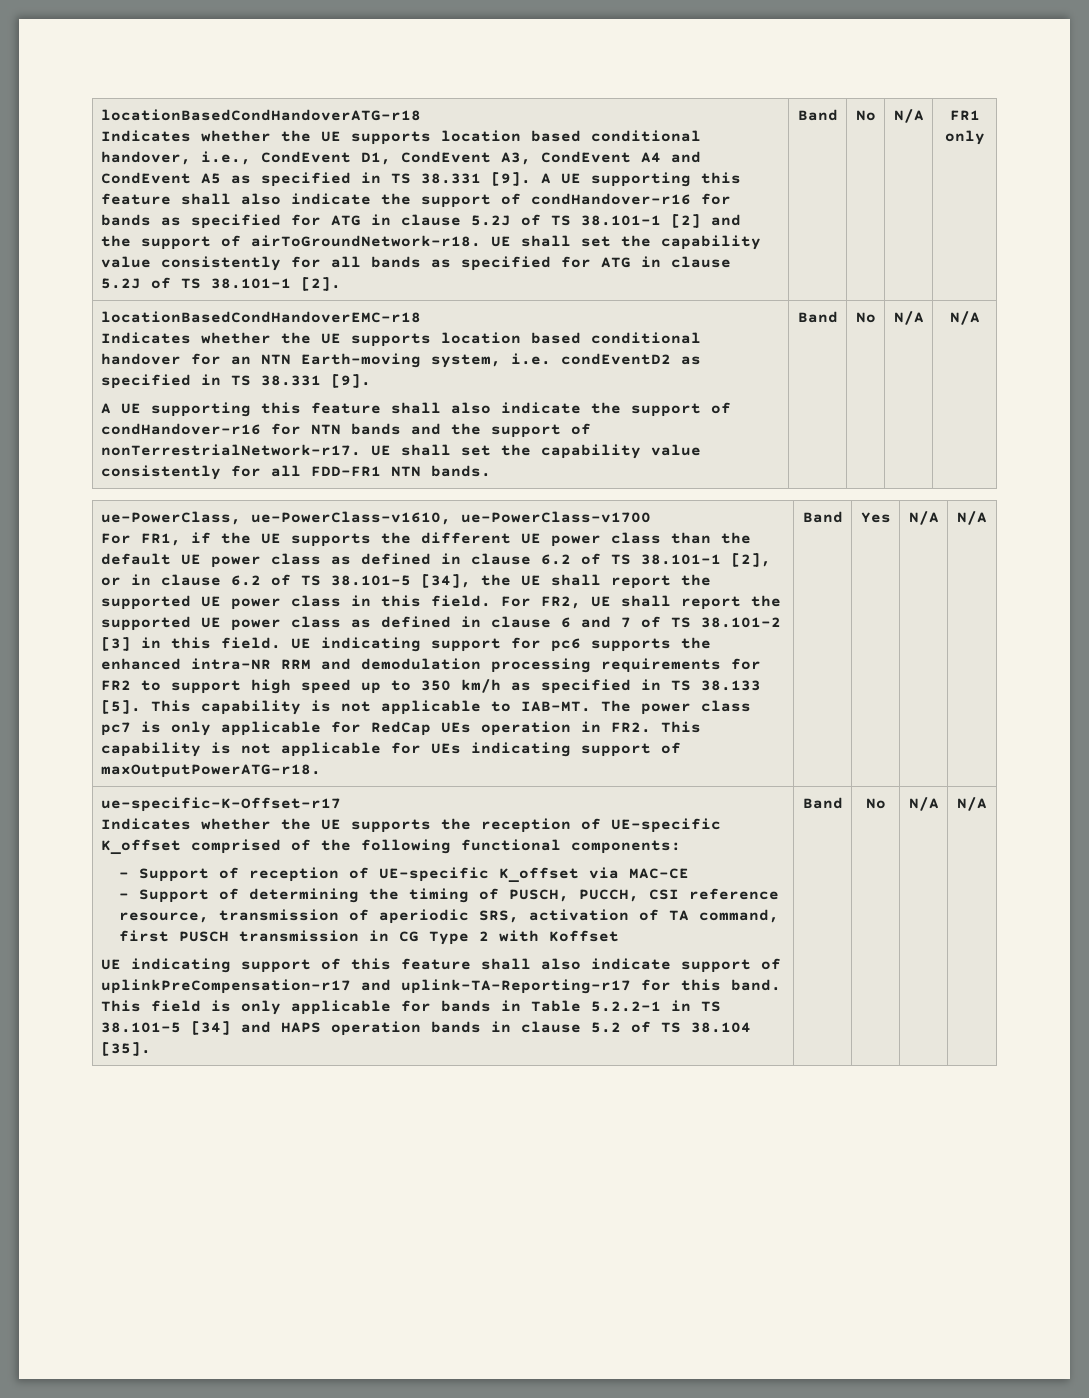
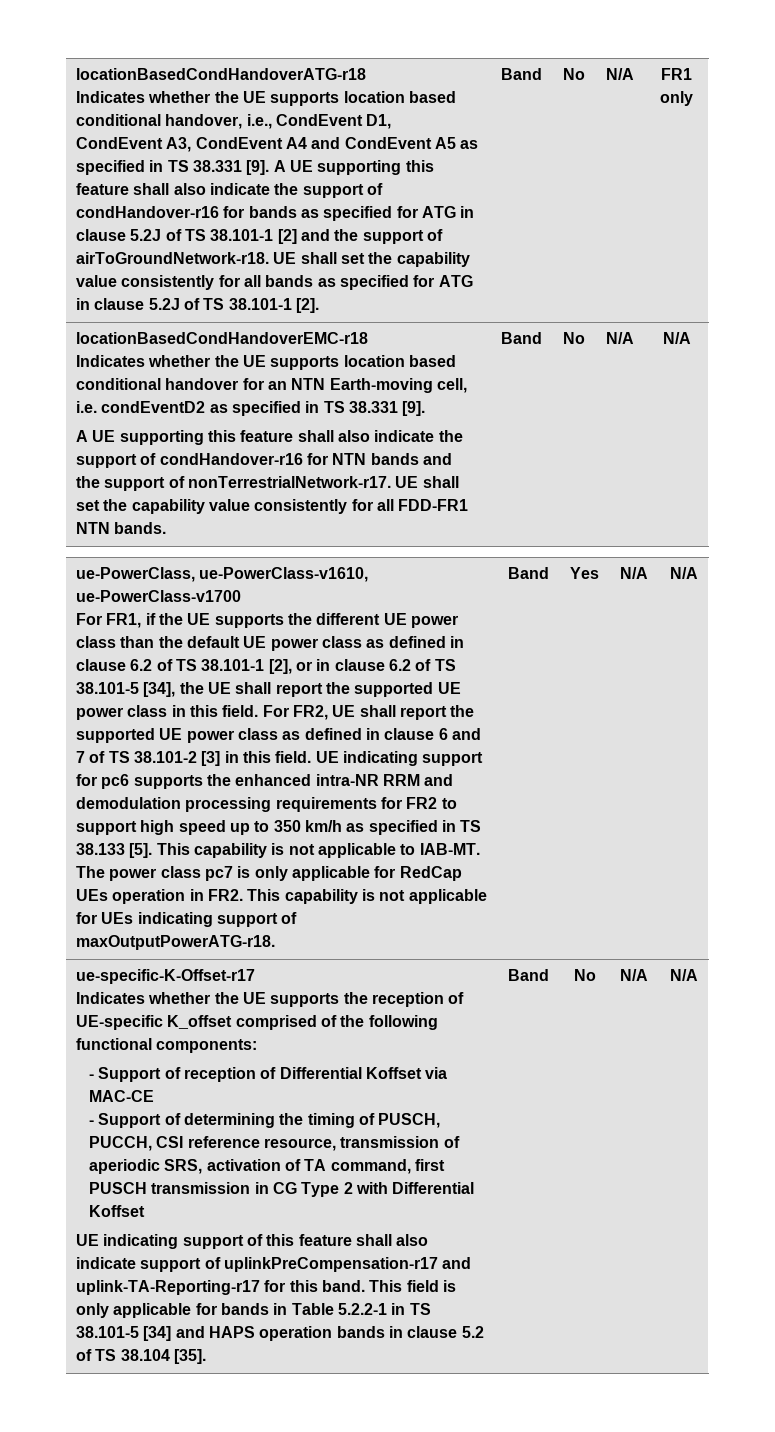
[430,354,501,368] system, -> [437,378,468,393] cell,
[378,867,579,883] UE-specific K_offset -> [279,1067,422,1079] Differential Koffset
(539, 936) none -> [392,1182,475,1194] Differential

